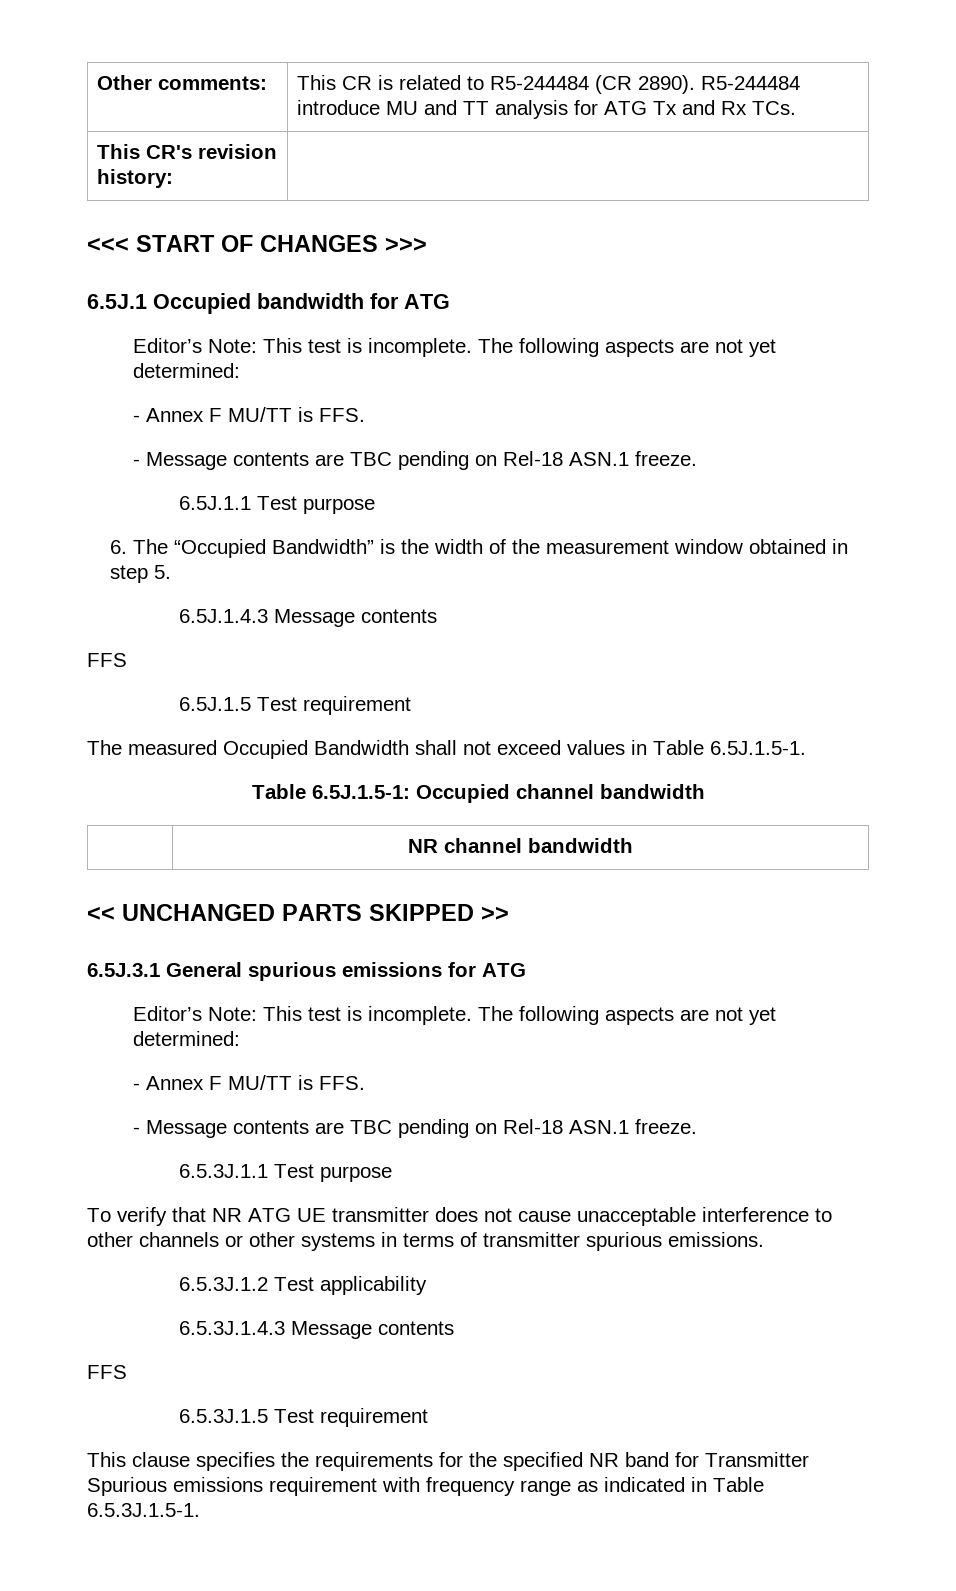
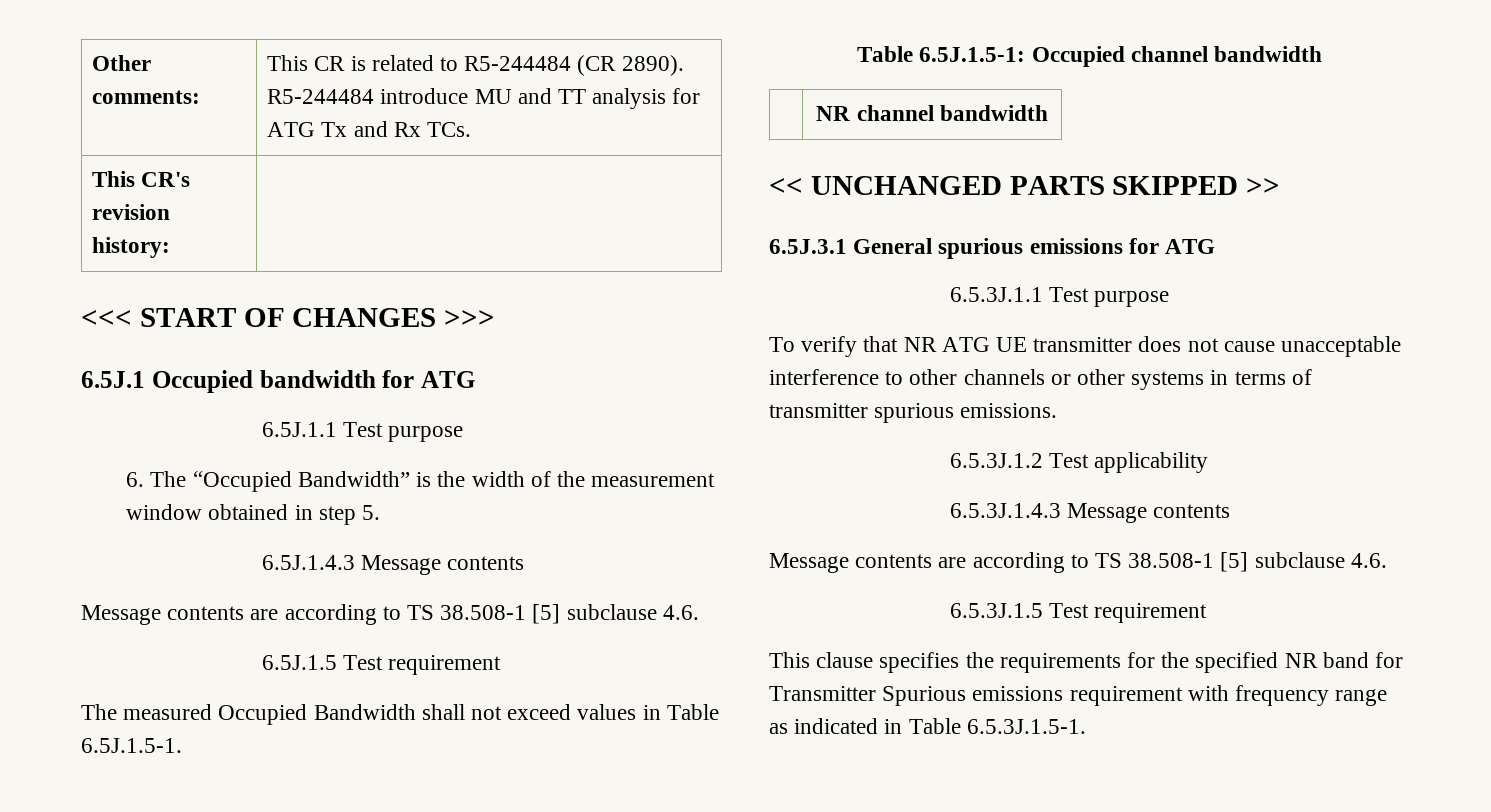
[133,338,777,357] [133,363,241,378] [133,407,366,422] [133,451,698,470] // Editor’s Note: This test is incomplete. The following aspects are not yet determined: // - Annex F MU/TT is FFS. // - Message contents are TBC pending on Rel-18 ASN.1 freeze. -> (475, 379) none
[87,653,127,667] FFS -> [81,604,699,625] Message contents are according to TS 38.508-1 [5] subclause 4.6.
[133,1006,777,1025] [133,1031,241,1046] [133,1075,366,1090] [133,1119,698,1138] // Editor’s Note: This test is incomplete. The following aspects are not yet determined: // - Annex F MU/TT is FFS. // - Message contents are TBC pending on Rel-18 ASN.1 freeze. -> (1216, 246) none
[87,1365,127,1379] FFS -> [769,552,1387,573] Message contents are according to TS 38.508-1 [5] subclause 4.6.

